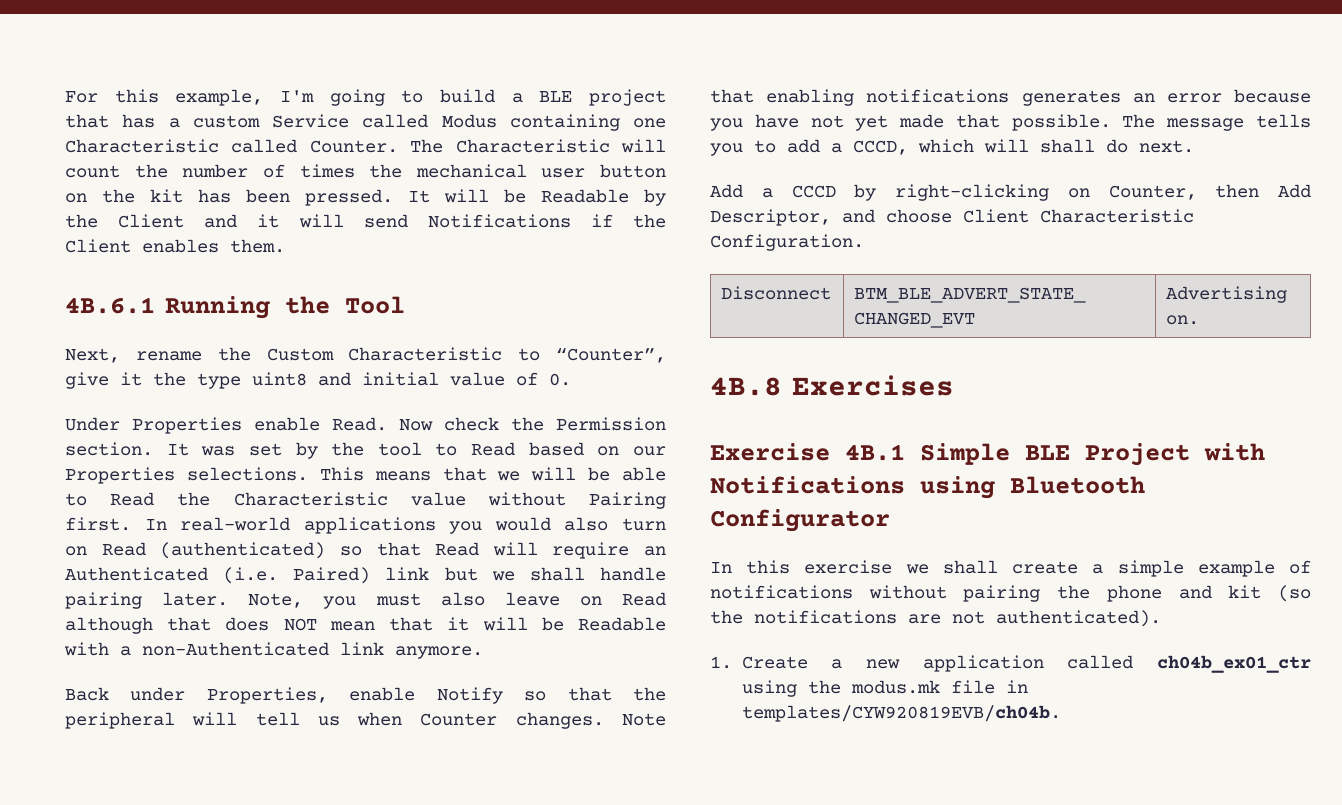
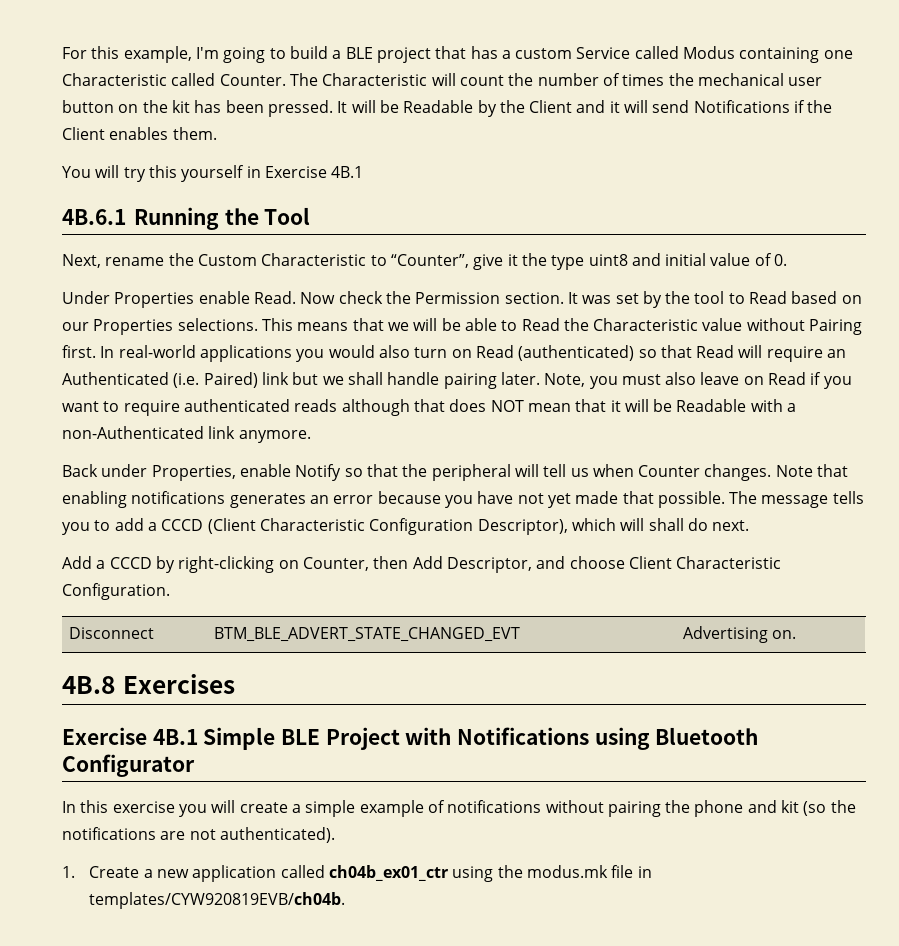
(285, 246) none -> [62,165,364,182] // You will try this yourself in Exercise 4B.1
(666, 599) none -> [810,372,852,389] [62,399,338,416] if you want to require authenticated reads
[853,140,908,155] CCCD, -> [161,518,568,535] CCCD (Client Characteristic Configuration Descriptor),
[905,560,998,574] we shall -> [178,800,236,817] you will

